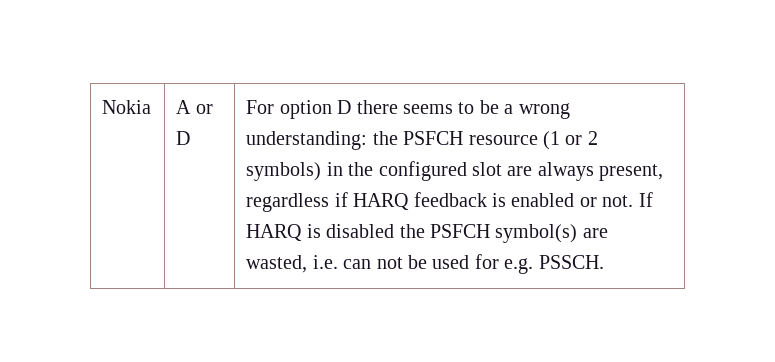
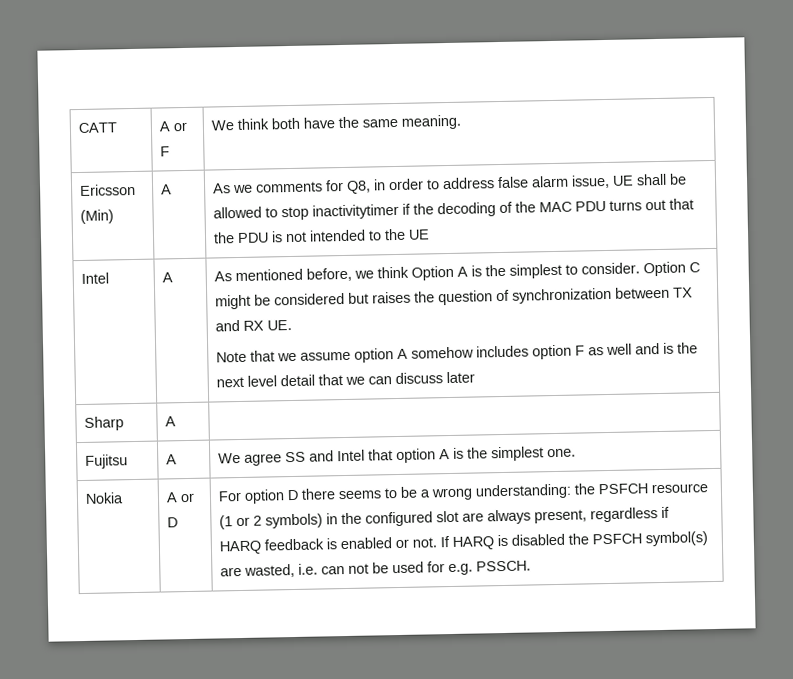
(102, 107) none -> [78,122,119,134] [159,121,188,132] [160,146,171,157] [211,114,463,131] [80,183,137,196] [80,209,115,224] [161,184,173,195] [212,173,688,194] [213,198,695,221] [213,228,431,244] [81,272,110,284] [162,272,174,283] [214,261,701,282] [215,286,694,310] [215,319,293,332] [216,342,699,363] [216,371,476,388] [84,416,125,431] [165,416,177,427] [85,454,129,469] [166,454,178,465] [218,446,577,466] CATT | A or F | We think both have the same meaning. // Ericsson (Min) | A | As we comments for Q8, in order to address false alarm issue, UE shall be allowed to stop inactivitytimer if the decoding of the MAC PDU turns out that the PDU is not intended to the UE // Intel | A | As mentioned before, we think Option A is the simplest to consider. Option C might be considered but raises the question of synchronization between TX and RX UE. // Note that we assume option A somehow includes option F as well and is the next level detail that we can discuss later // Sharp | A | // Fujitsu | A | We agree SS and Intel that option A is the simplest one. //

